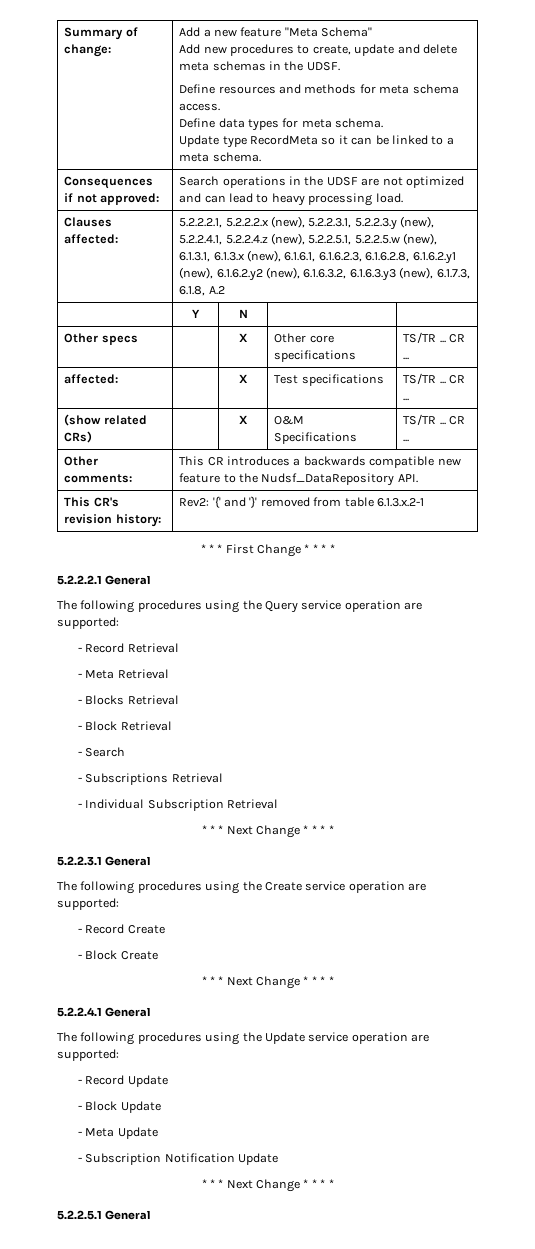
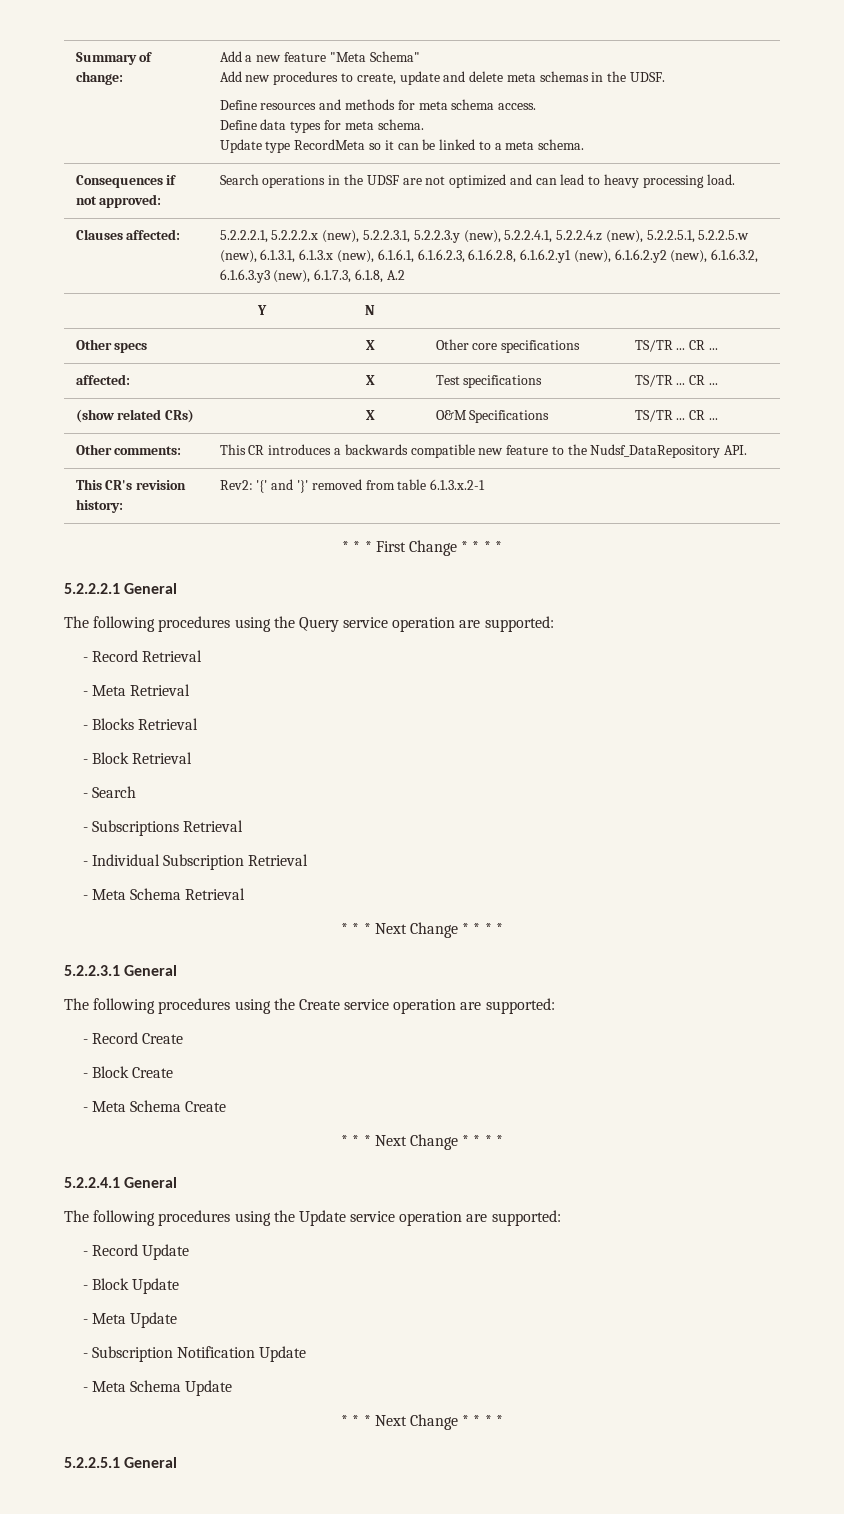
(279, 804) none -> [82,888,246,900] // - Meta Schema Retrieval
(158, 955) none -> [82,1100,227,1112] // - Meta Schema Create
(279, 1159) none -> [82,1380,233,1396] // - Meta Schema Update

